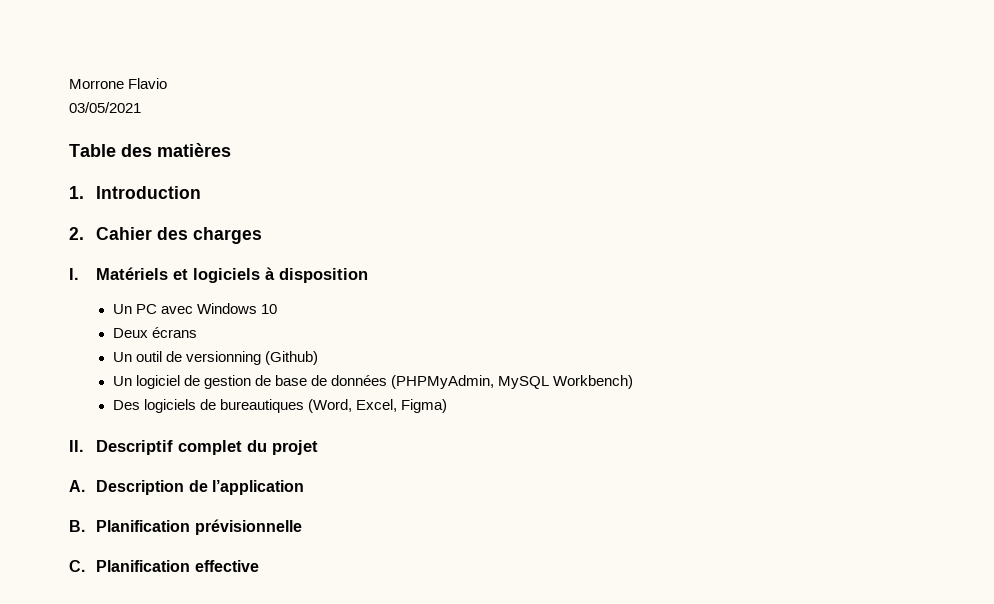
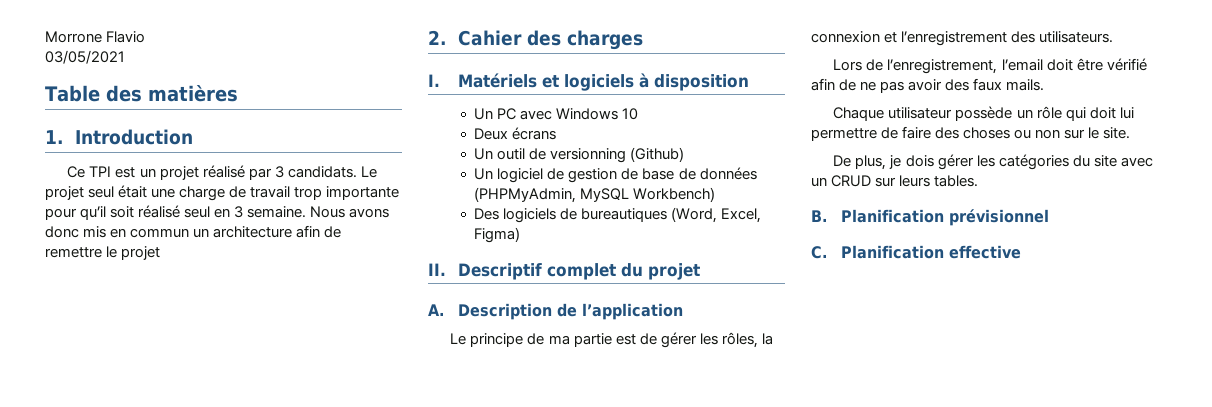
(202, 192) none -> [67,165,377,180] [45,185,400,201] [45,205,390,220] [45,225,342,238] [45,246,161,260] // Ce TPI est un projet réalisé par 3 candidats. Le projet seul était une charge de travail trop importante pour qu’il soit réalisé seul en 3 semaine. Nous avons donc mis en commun un architecture afin de remettre le projet
(304, 487) none -> [450,332,773,348] [811,31,1114,46] [833,58,1147,74] [811,78,1045,93] [833,106,1134,121] [811,126,1131,141] [833,154,1153,170] [811,175,979,187] // Le principe de ma partie est de gérer les rôles, la connexion et l’enregistrement des utilisateurs. // Lors de l’enregistrement, l’email doit être vérifié afin de ne pas avoir des faux mails. // Chaque utilisateur possède un rôle qui doit lui permettre de faire des choses ou non sur le site. // De plus, je dois gérer les catégories du site avec un CRUD sur leurs tables.
[194,519,302,535] prévisionnelle -> [948,209,1049,226] prévisionnel

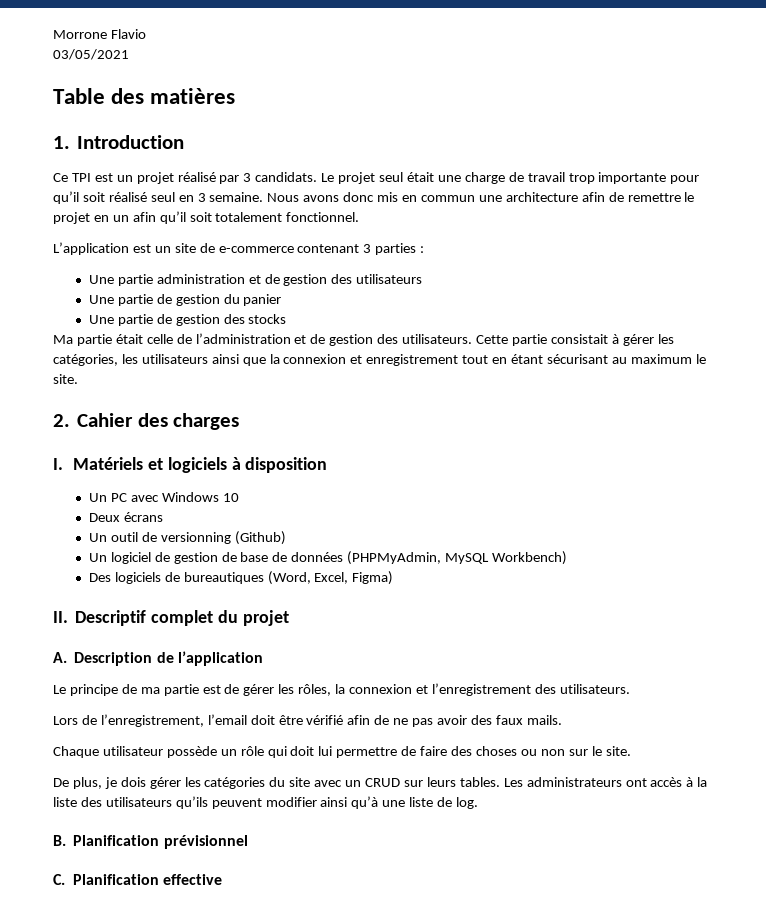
[193,228,210,238] un -> [478,195,502,202] une
(161, 253) none -> [93,211,360,224] [53,242,425,255] [88,274,423,286] [88,294,282,306] [88,314,287,326] [53,333,674,346] [53,354,706,366] [53,374,78,384] en un afin qu’il soit totalement fonctionnel. // L’application est un site de e-commerce contenant 3 parties : // Une partie administration et de gestion des utilisateurs // Une partie de gestion du panier // Une partie de gestion des stocks // Ma partie était celle de l’administration et de gestion des utilisateurs. Cette partie consistait à gérer les catégories, les utilisateurs ainsi que la connexion et enregistrement tout en étant sécurisant au maximum le site.
(979, 181) none -> [503,777,708,787] [53,796,479,809] Les administrateurs ont accès à la liste des utilisateurs qu’ils peuvent modifier ainsi qu’à une liste de log.

